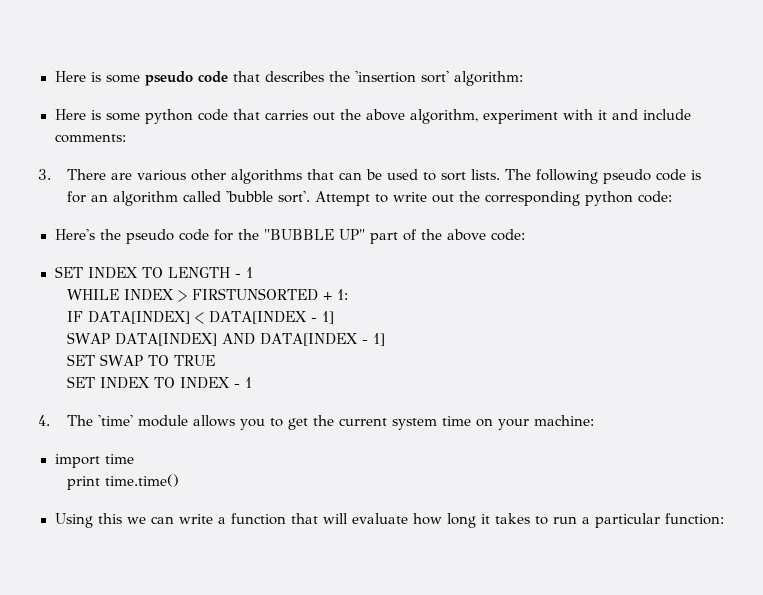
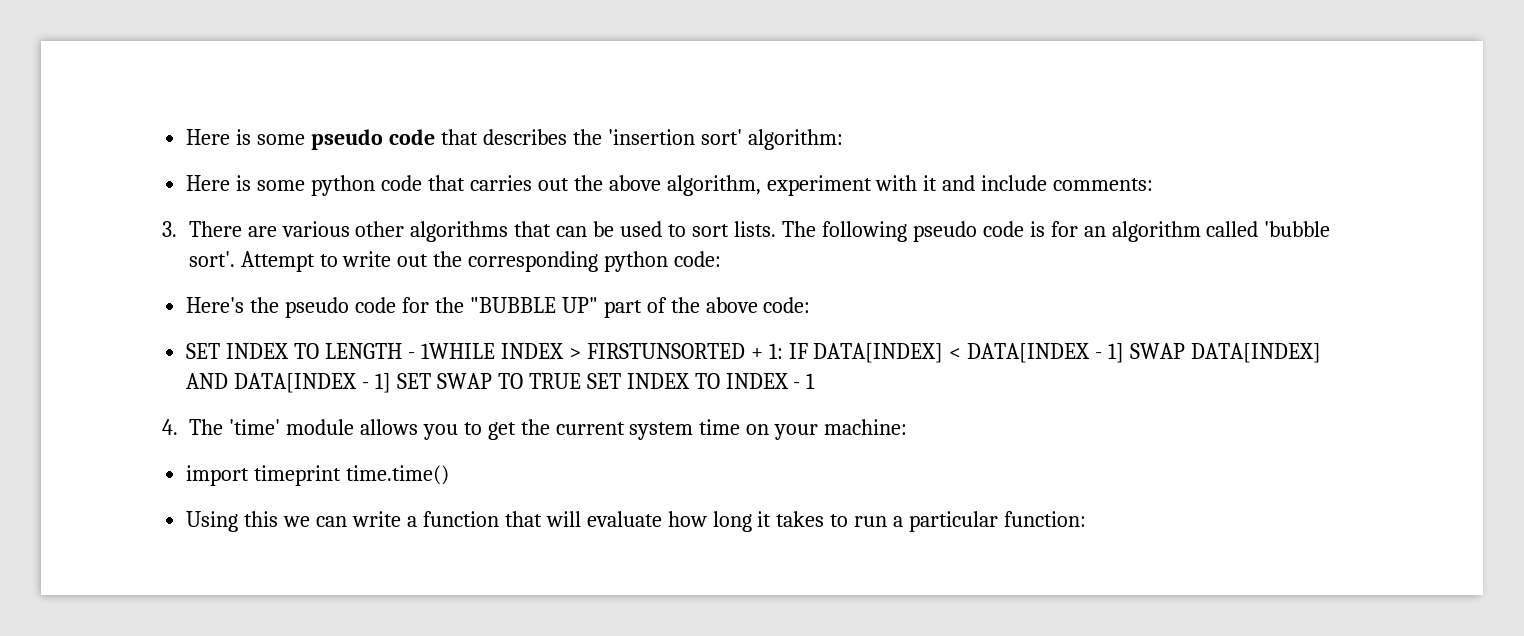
[245,267,253,278] [67,289,120,300] 1 // WHILE -> [420,343,495,359] 1WHILE
(349, 294) // -> (783, 351) none
(335, 317) // -> (1125, 353) none
(386, 339) // -> (392, 383) none
(216, 360) // -> (581, 381) none
[104,454,134,464] [67,476,101,490] time // print -> [254,465,342,486] timeprint

